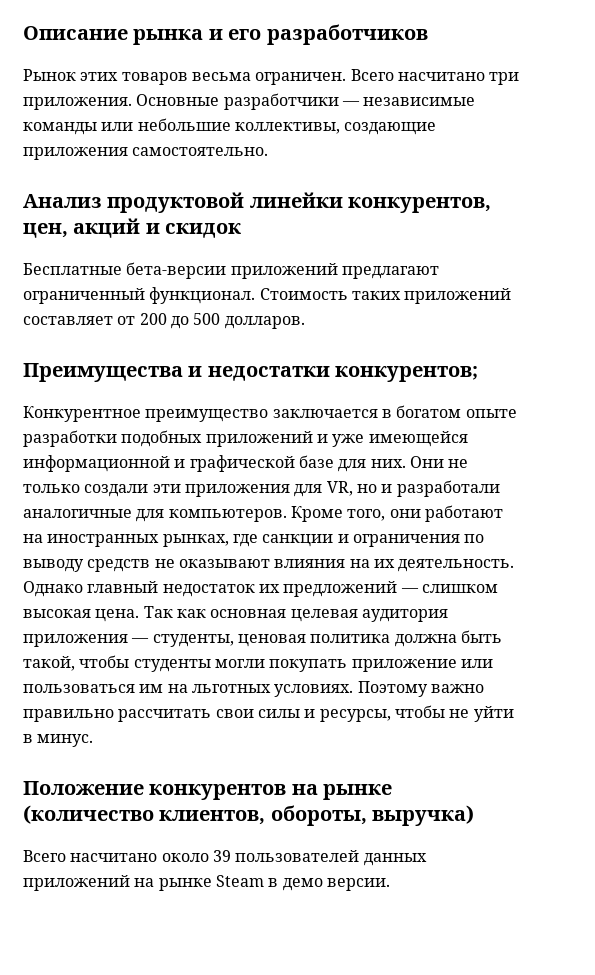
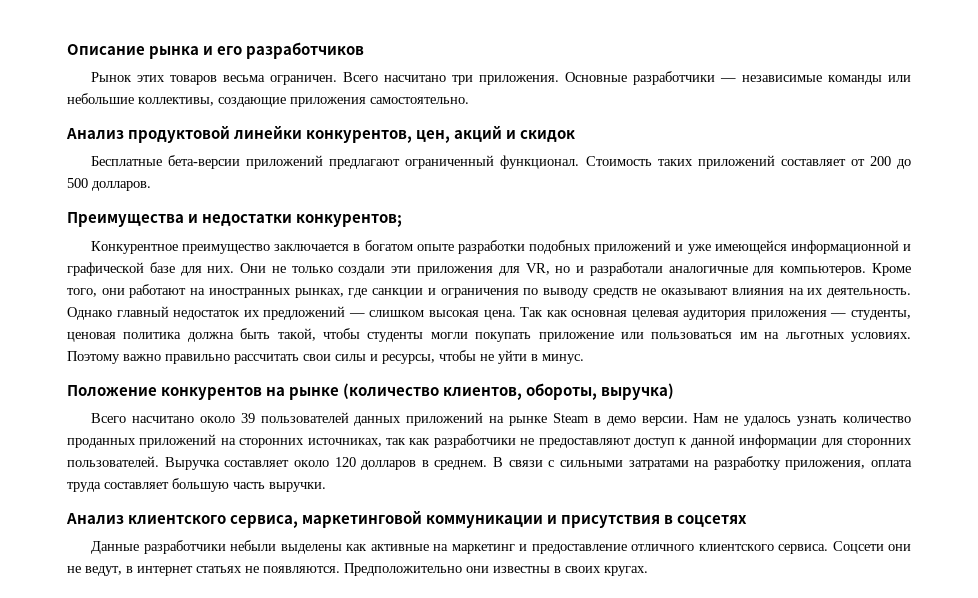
(390, 884) none -> [693,413,912,426] [67,434,912,448] [67,456,912,470] [67,478,326,492] [66,511,748,528] [91,540,912,554] [67,563,648,576] Нам не удалось узнать количество проданных приложений на сторонних источниках, так как разработчики не предоставляют доступ к данной информации для сторонних пользователей. Выручка составляет около 120 долларов в среднем. В связи с сильными затратами на разработку приложения, оплата труда составляет большую часть выручки. // Анализ клиентского сервиса, маркетинговой коммуникации и присутствия в соцсетях // Данные разработчики небыли выделены как активные на маркетинг и предоставление отличного клиентского сервиса. Соцсети они не ведут, в интернет статьях не появляются. Предположительно они известны в своих кругах.

